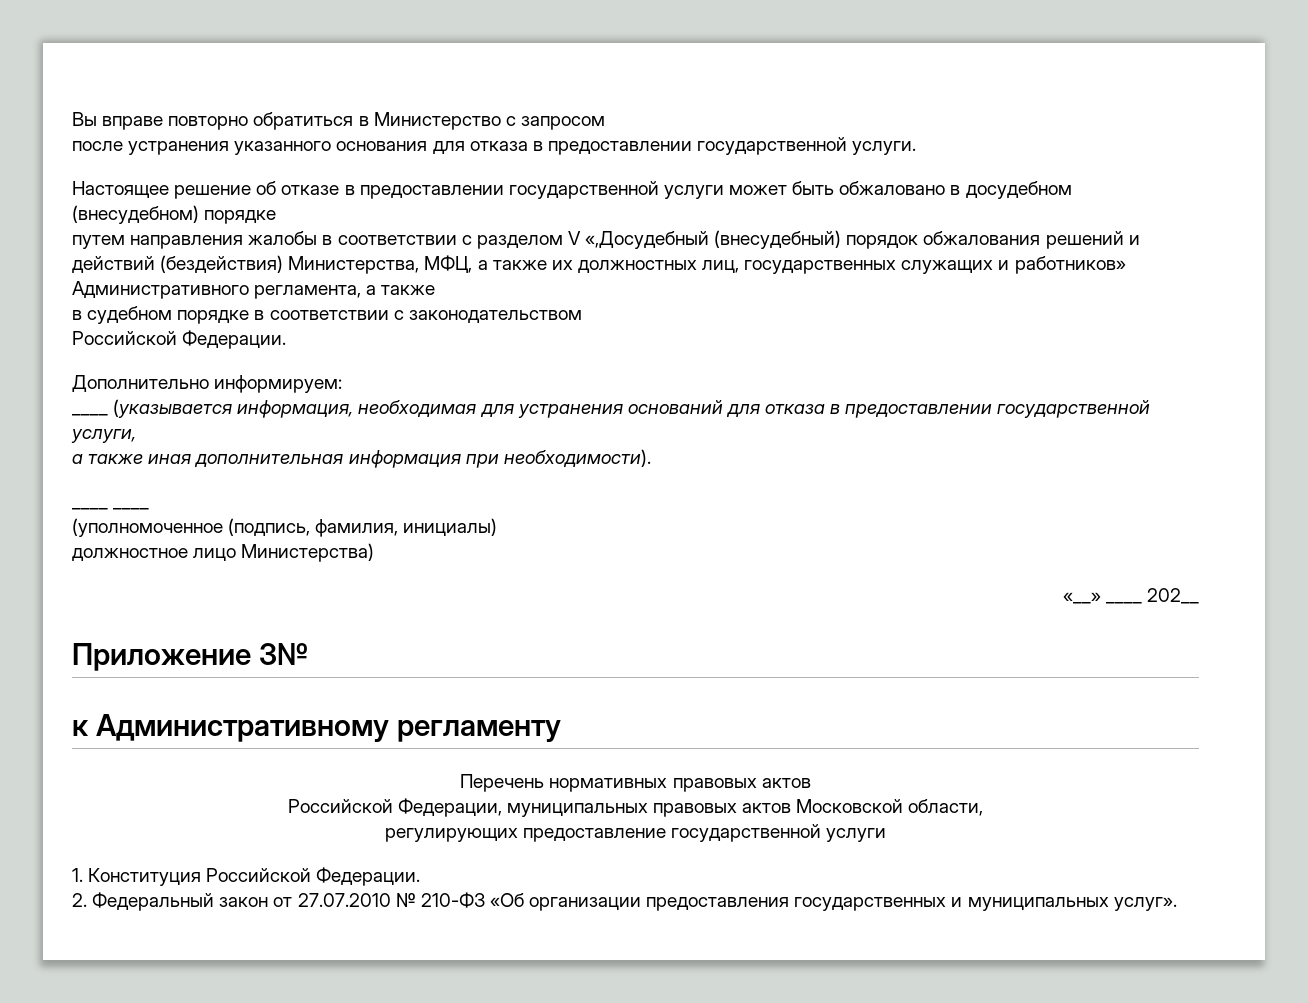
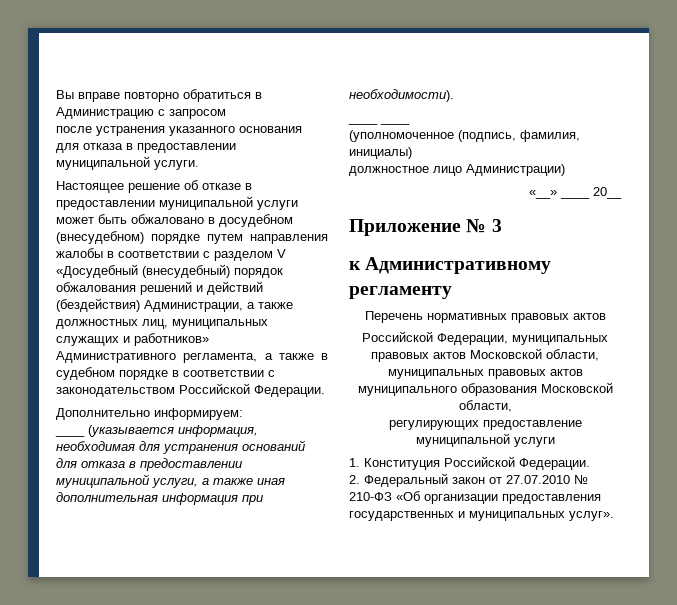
[373,112,501,130] Министерство -> [56,107,154,119] Администрацию
[697,137,848,155] государственной -> [56,156,150,170] муниципальной
[508,181,659,199] государственной -> [159,196,253,210] муниципальной
(277, 217) // -> (200, 239) none
[585,231,710,249] «,Досудебный -> [56,264,138,278] «Досудебный
[288,255,573,274] Министерства, МФЦ, а также их -> [144,300,293,312] Администрации, а также
[744,260,897,274] государственных -> [172,319,268,329] муниципальных
(436, 290) // -> (314, 356) none
(582, 316) // -> (175, 392) none
[997,400,1151,418] государственной -> [56,474,149,488] муниципальной
(136, 436) // -> (198, 483) none
[241,543,375,562] Министерства) -> [466,164,565,176] Администрации)
[1147,588,1200,604] 202__ -> [593,187,622,199] 20__
[258,643,309,665] 3№ -> [466,219,502,233] № 3
(984, 807) none -> [387,369,583,379] [357,382,613,396] [458,400,512,412] муниципальных правовых актов муниципального образования Московской области,
[671,824,822,842] государственной -> [415,433,510,447] муниципальной

